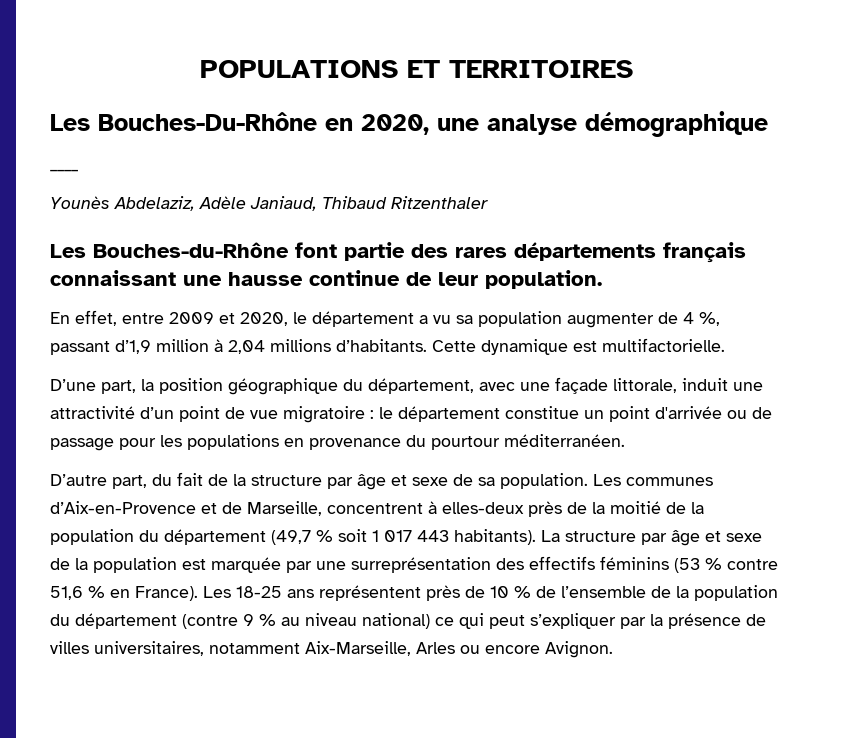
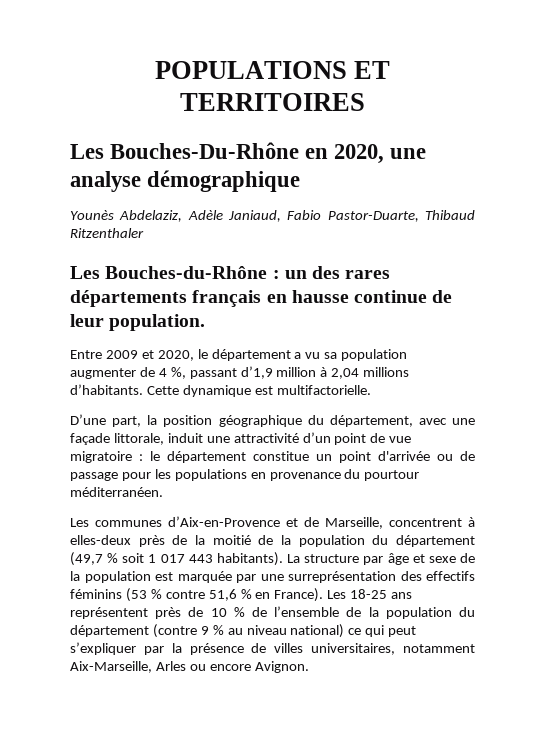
[50,169,78,172] // ____ -> (301, 181) none
(317, 203) none -> [287,210,419,222] Fabio Pastor-Duarte,
[295,242,405,261] font partie -> [272,270,307,279] : un
[50,270,222,286] connaissant une -> [266,294,287,303] en
[50,310,164,326] En effet, entre -> [70,350,102,359] Entre
[50,472,588,490] D’autre part, du fait de la structure par âge et sexe de sa population. -> (163, 492) none

